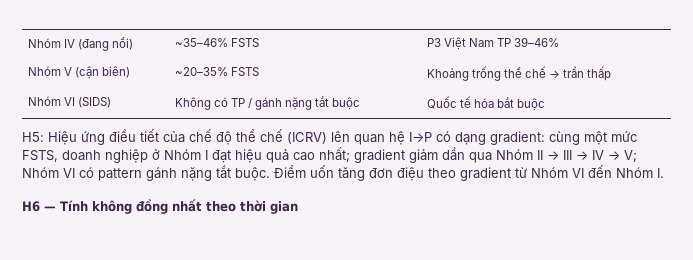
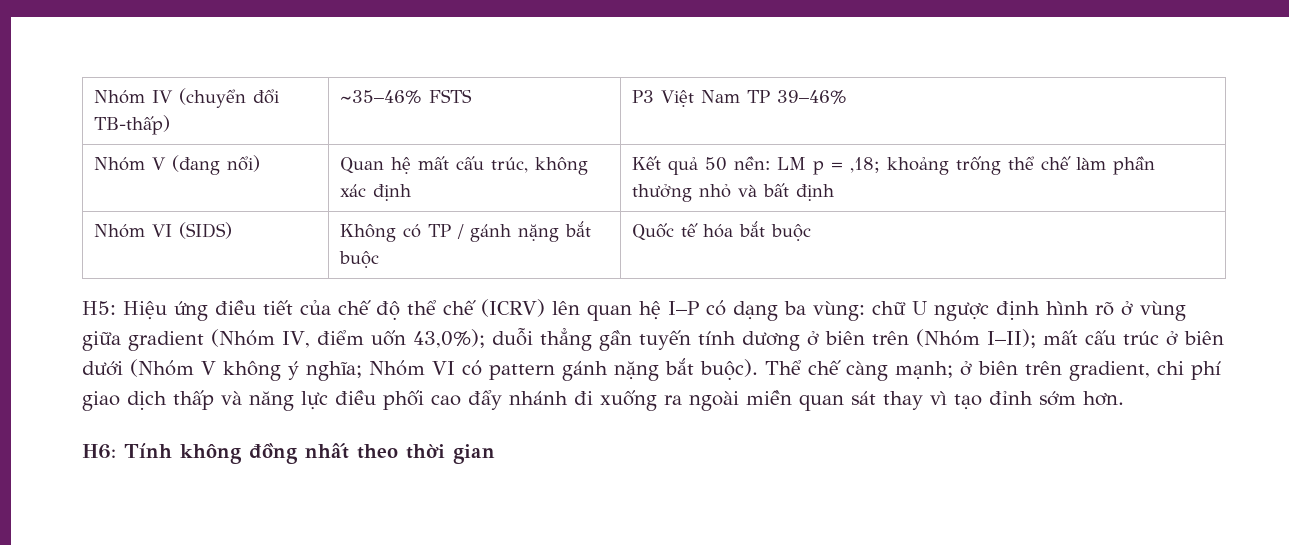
[77,37,134,51] (đang nổi) -> [179,88,280,108] [94,115,171,135] (chuyển đổi TB-thấp)
[74,66,131,79] [174,67,259,76] [426,66,612,81] (cận biên) | ~20–35% FSTS | Khoảng trống thể chế → trần thấp -> [172,155,261,175] [340,156,589,175] [340,184,412,201] [632,156,1156,175] [632,183,835,202] (đang nổi) | Quan hệ mất cấu trúc, không xác định | Kết quả 50 nền: LM p = ,18; khoảng trống thể chế làm phần thưởng nhỏ và bất định
[315,96,330,107] tắt -> [565,221,592,237] bắt
[409,132,432,142] I→P -> [667,301,699,315] I–P
[490,131,637,145] [22,147,637,163] gradient: cùng một mức FSTS, doanh nghiệp ở Nhóm I đạt hiệu quả cao nhất; gradient giảm dần qua Nhóm II → III → IV → V; -> [783,301,1186,321] [82,328,1224,351] [82,359,362,381] ba vùng: chữ U ngược định hình rõ ở vùng giữa gradient (Nhóm IV, điểm uốn 43,0%); duỗi thẳng gần tuyến tính dương ở biên trên (Nhóm I–II); mất cấu trúc ở biên dưới (Nhóm V không ý nghĩa;
[216,165,664,181] [22,201,56,212] tắt buộc. Điểm uốn tăng đơn điệu theo gradient từ Nhóm VI đến Nhóm I. // H6 — -> [665,358,1221,381] [82,390,1124,411] [82,444,116,459] bắt buộc). Thể chế càng mạnh; ở biên trên gradient, chi phí giao dịch thấp và năng lực điều phối cao đẩy nhánh đi xuống ra ngoài miền quan sát thay vì tạo đỉnh sớm hơn. // H6:

